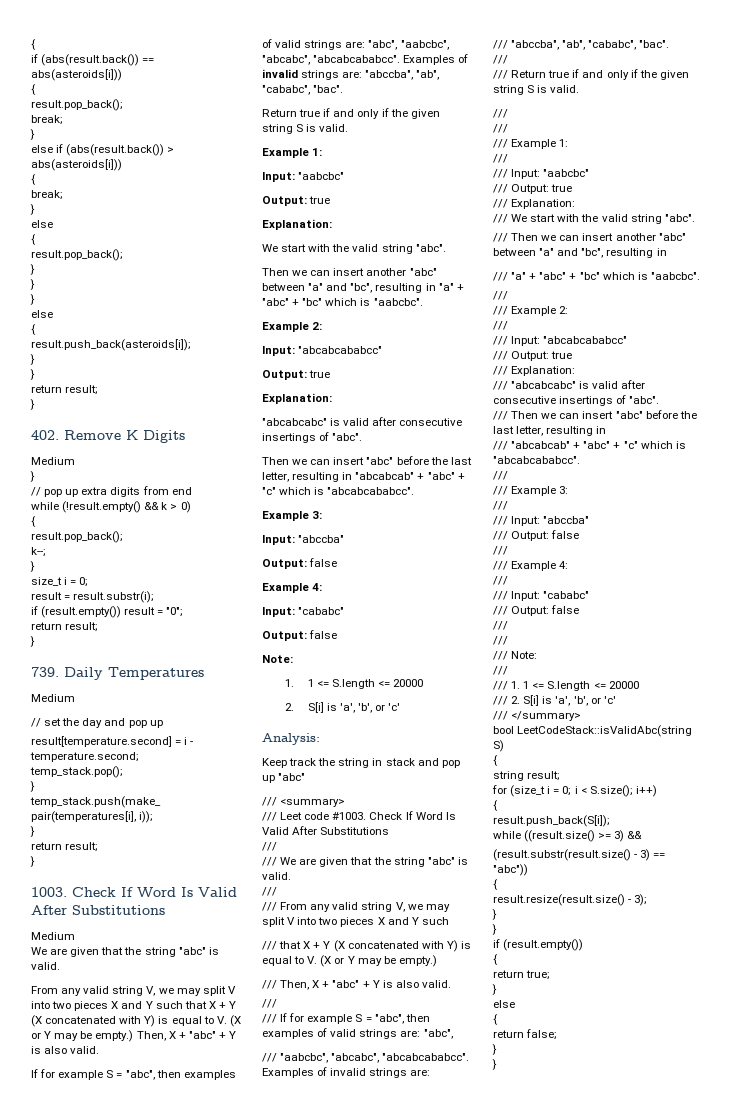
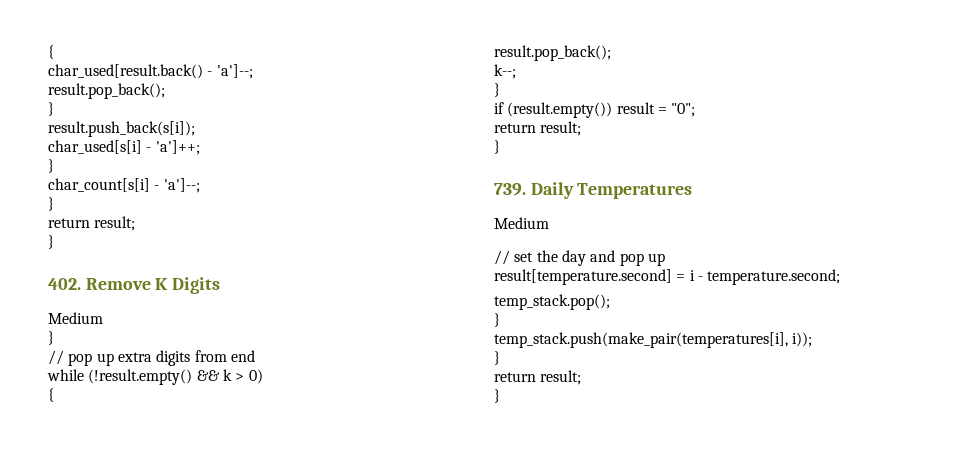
[31,39,36,50] [31,54,155,66] [31,69,122,81] [31,84,36,95] [31,99,123,111] [31,115,63,125] [30,129,35,140] [31,144,175,156] [31,159,122,171] [31,174,36,185] [31,190,63,200] [30,204,35,215] [31,220,53,228] [31,234,36,245] [31,249,123,261] [30,264,35,275] [30,279,35,290] [30,294,35,305] [31,310,53,318] [31,324,36,335] [31,339,191,351] [30,354,35,365] { // if (abs(result.back()) == abs(asteroids[i])) // { // result.pop_back(); // break; // } // else if (abs(result.back()) > abs(asteroids[i])) // { // break; // } // else // { // result.pop_back(); // } // } // } // else // { // result.push_back(asteroids[i]); // } -> [48,45,54,59] [48,64,253,79] [48,83,165,99] [48,102,54,116] [48,121,195,137] [48,140,200,155] [48,159,54,173] [48,178,200,193] { // char_used[result.back() - 'a']--; // result.pop_back(); // } // result.push_back(s[i]); // char_used[s[i] - 'a']++; // } // char_count[s[i] - 'a']--;
[31,577,89,587] [31,591,155,603] // size_t i = 0; // result = result.substr(i); -> (500, 90) none
[31,887,237,897] [31,905,165,915] [31,932,75,940] [31,947,219,957] [31,962,60,970] [31,986,236,996] [31,1001,237,1011] [31,1015,241,1027] [31,1030,237,1042] [31,1046,100,1054] [31,1069,236,1080] [262,39,449,50] [262,54,469,65] [262,69,440,80] [262,85,344,95] [262,108,440,119] [262,124,349,134] [262,148,323,158] [262,172,345,182] [262,196,331,206] [262,219,332,230] [262,244,446,254] [262,268,437,276] [262,283,464,293] [262,298,423,306] [262,322,323,332] [262,346,383,356] [262,370,331,380] [262,393,332,404] [262,417,463,426] [262,432,363,443] [262,456,472,465] [262,472,465,482] [262,487,415,495] [262,511,323,521] [262,535,345,545] [262,558,338,569] [262,583,323,593] [262,607,345,617] [262,630,338,641] [262,655,293,663] [284,679,424,689] [284,702,401,713] [262,733,320,745] [262,758,460,768] [262,773,306,783] [262,797,346,807] [262,811,456,821] [262,826,390,835] [262,842,277,851] [262,857,468,867] [262,872,291,880] [262,887,277,896] [262,902,450,912] [262,917,449,927] [262,940,471,952] [262,955,437,967] [262,980,451,990] [262,999,277,1008] [262,1013,430,1024] [262,1028,453,1039] [262,1053,470,1063] [262,1067,431,1078] [493,40,670,50] [493,55,508,64] [493,69,689,80] [493,85,580,95] [493,109,508,118] [493,124,508,133] [493,139,569,149] [493,154,508,163] [493,169,590,179] [493,184,573,194] [493,199,576,209] [493,214,695,224] [493,233,686,242] [493,248,667,258] [493,272,700,281] [493,291,508,300] [493,306,569,316] [493,321,508,330] [493,336,628,346] [493,351,573,361] [493,366,576,376] [493,380,646,390] [493,395,660,406] [493,410,697,420] [493,426,607,436] [493,441,686,450] [493,456,580,464] [493,471,508,480] [493,486,569,496] [493,501,508,510] [493,516,590,526] [493,530,580,541] [493,546,508,555] [493,561,569,571] [493,576,508,585] [493,591,590,601] [493,605,580,616] [493,621,508,630] [493,636,508,645] [493,651,538,660] [493,666,508,675] [493,681,639,691] [493,695,616,706] [493,711,582,721] [493,725,693,737] [493,740,504,752] [493,755,498,766] [493,771,561,781] [492,785,657,797] [493,800,498,811] [493,815,610,827] [493,830,643,842] [493,849,666,861] [493,864,528,876] [493,879,498,890] [493,894,648,906] [492,909,497,920] [492,924,497,935] [493,939,584,951] [493,954,498,965] [493,970,551,980] [492,984,497,995] [493,1000,515,1008] [493,1014,498,1025] [493,1029,558,1040] [492,1044,497,1055] [492,1059,497,1070] // 1003. Check If Word Is Valid After Substitutions // Medium // We are given that the string "abc" is valid. // From any valid string V, we may split V into two pieces X and Y such that X + Y (X concatenated with Y) is equal to V. (X or Y may be empty.) Then, X + "abc" + Y is also valid. // If for example S = "abc", then examples of valid strings are: "abc", "aabcbc", "abcabc", "abcabcababcc". Examples of invalid strings are: "abccba", "ab", "cababc", "bac". // Return true if and only if the given string S is valid. // Example 1: // Input: "aabcbc" // Output: true // Explanation: // We start with the valid string "abc". // Then we can insert another "abc" between "a" and "bc", resulting in "a" + "abc" + "bc" which is "aabcbc". // Example 2: // Input: "abcabcababcc" // Output: true // Explanation: // "abcabcabc" is valid after consecutive insertings of "abc". // Then we can insert "abc" before the last letter, resulting in "abcabcab" + "abc" + "c" which is "abcabcababcc". // Example 3: // Input: "abccba" // Output: false // Example 4: // Input: "cababc" // Output: false // Note: // 1. 1 <= S.length <= 20000 // 2. S[i] is 'a', 'b', or 'c' // Analysis: // Keep track the string in stack and pop up "abc" // /// <summary> // /// Leet code #1003. Check If Word Is Valid After Substitutions // /// // /// We are given that the string "abc" is valid. // /// // /// From any valid string V, we may split V into two pieces X and Y such // /// that X + Y (X concatenated with Y) is equal to V. (X or Y may be empty.) // /// Then, X + "abc" + Y is also valid. // /// // /// If for example S = "abc", then examples of valid strings are: "abc", // /// "aabcbc", "abcabc", "abcabcababcc". Examples of invalid strings are: // /// "abccba", "ab", "cababc", "bac". // /// // /// Return true if and only if the given string S is valid. // /// // /// // /// Example 1: // /// // /// Input: "aabcbc" // /// Output: true // /// Explanation: // /// We start with the valid string "abc". // /// Then we can insert another "abc" between "a" and "bc", resulting in // /// "a" + "abc" + "bc" which is "aabcbc". // /// // /// Example 2: // /// // /// Input: "abcabcababcc" // /// Output: true // /// Explanation: // /// "abcabcabc" is valid after consecutive insertings of "abc". // /// Then we can insert "abc" before the last letter, resulting in // /// "abcabcab" + "abc" + "c" which is "abcabcababcc". // /// // /// Example 3: // /// // /// Input: "abccba" // /// Output: false // /// // /// Example 4: // /// // /// Input: "cababc" // /// Output: false // /// // /// // /// Note: // /// // /// 1. 1 <= S.length <= 20000 // /// 2. S[i] is 'a', 'b', or 'c' // /// </summary> // bool LeetCodeStack::isValidAbc(string S) // { // string result; // for (size_t i = 0; i < S.size(); i++) // { // result.push_back(S[i]); // while ((result.size() >= 3) && // (result.substr(result.size() - 3) == "abc")) // { // result.resize(result.size() - 3); // } // } // if (result.empty()) // { // return true; // } // else // { // return false; // } // } -> (500, 396) none

